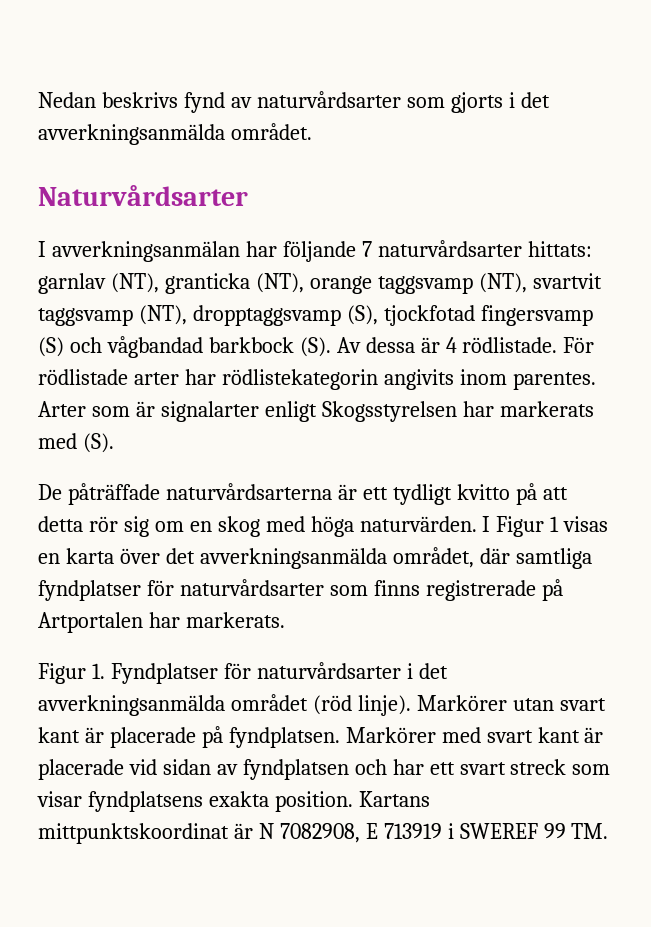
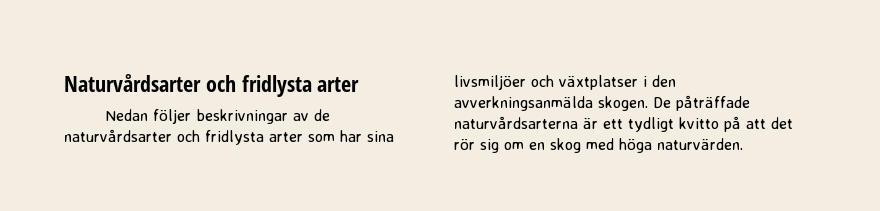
[38,91,550,113] [38,123,312,145] [38,185,248,206] [38,240,592,262] [38,273,602,294] [38,305,593,326] [38,336,595,358] [38,369,596,390] [38,401,594,422] [38,433,114,453] Nedan beskrivs fynd av naturvårdsarter som gjorts i det avverkningsanmälda området. // Naturvårdsarter // I avverkningsanmälan har följande 7 naturvårdsarter hittats: garnlav (NT), granticka (NT), orange taggsvamp (NT), svartvit taggsvamp (NT), dropptaggsvamp (S), tjockfotad fingersvamp (S) och vågbandad barkbock (S). Av dessa är 4 rödlistade. För rödlistade arter har rödlistekategorin angivits inom parentes. Arter som är signalarter enligt Skogsstyrelsen har markerats med (S). // -> [64,74,360,97] [104,109,330,124] [64,129,394,145] [454,75,676,90] [454,96,648,111] Naturvårdsarter och fridlysta arter // Nedan följer beskrivningar av de naturvårdsarter och fridlysta arter som har sina livsmiljöer och växtplatser i den avverkningsanmälda skogen.
[38,516,83,532] detta -> [771,117,793,129] det
[482,516,609,537] [38,547,592,569] [38,579,563,601] [38,612,285,633] [38,662,448,684] [38,694,606,716] [38,726,604,748] [38,759,611,780] [37,791,430,812] [38,823,609,844] I Figur 1 visas en karta över det avverkningsanmälda området, där samtliga fyndplatser för naturvårdsarter som finns registrerade på Artportalen har markerats. // Figur 1. Fyndplatser för naturvårdsarter i det avverkningsanmälda området (röd linje). Markörer utan svart kant är placerade på fyndplatsen. Markörer med svart kant är placerade vid sidan av fyndplatsen och har ett svart streck som visar fyndplatsens exakta position. Kartans mittpunktskoordinat är N 7082908, E 713919 i SWEREF 99 TM. -> (743, 144) none

